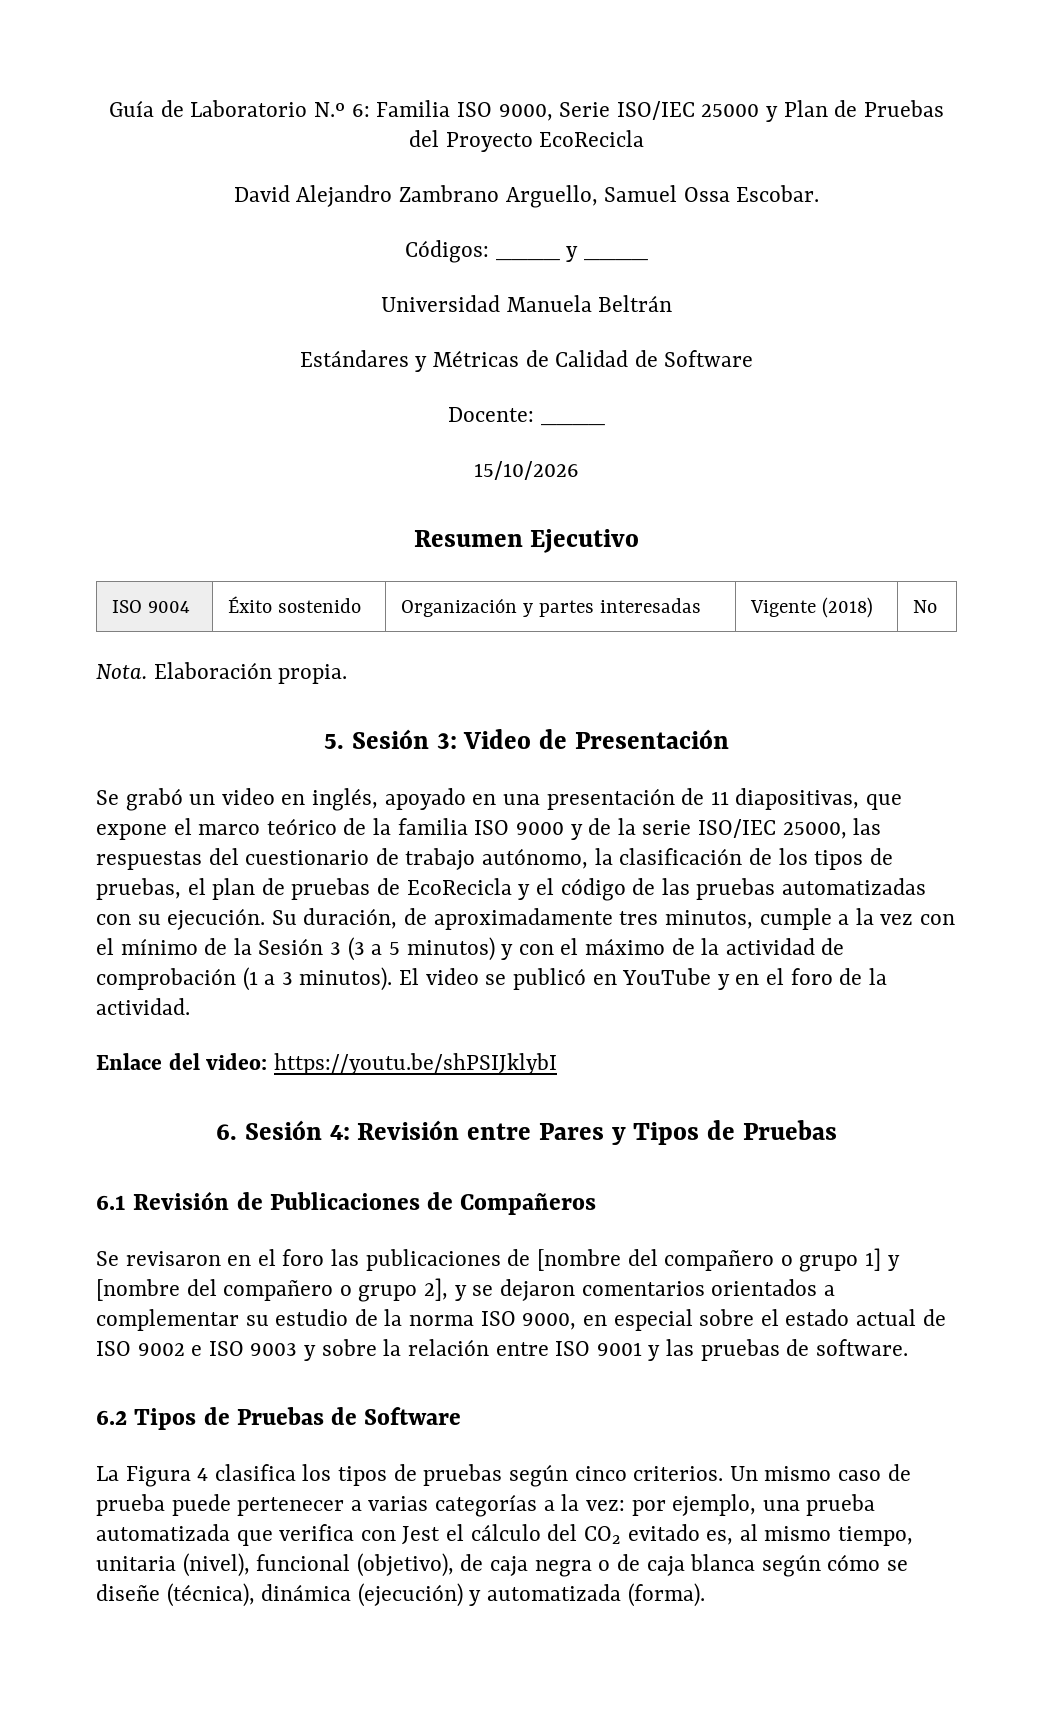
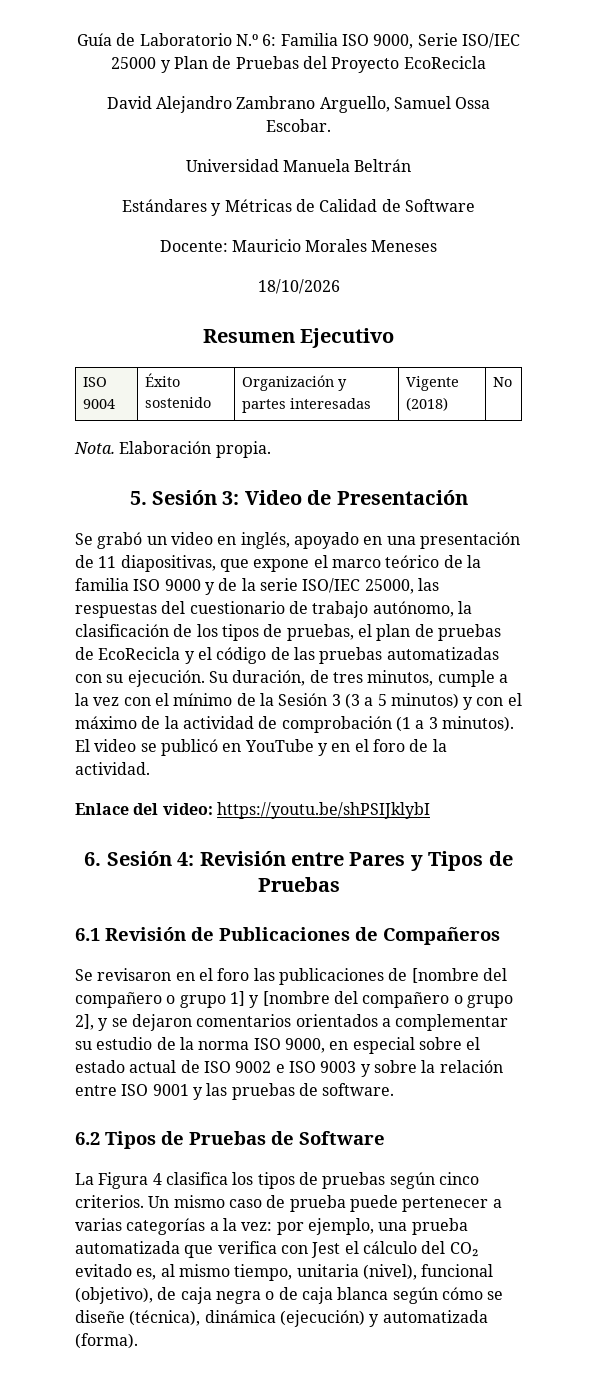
[405,240,648,263] // Códigos: ____ y ____ -> (331, 125) none
[540,422,605,426] [474,461,579,480] ____ // 15/10/2026 -> [231,239,438,252] [257,279,340,294] Mauricio Morales Meneses // 18/10/2026
[433,908,613,930] aproximadamente -> (329, 676) none

